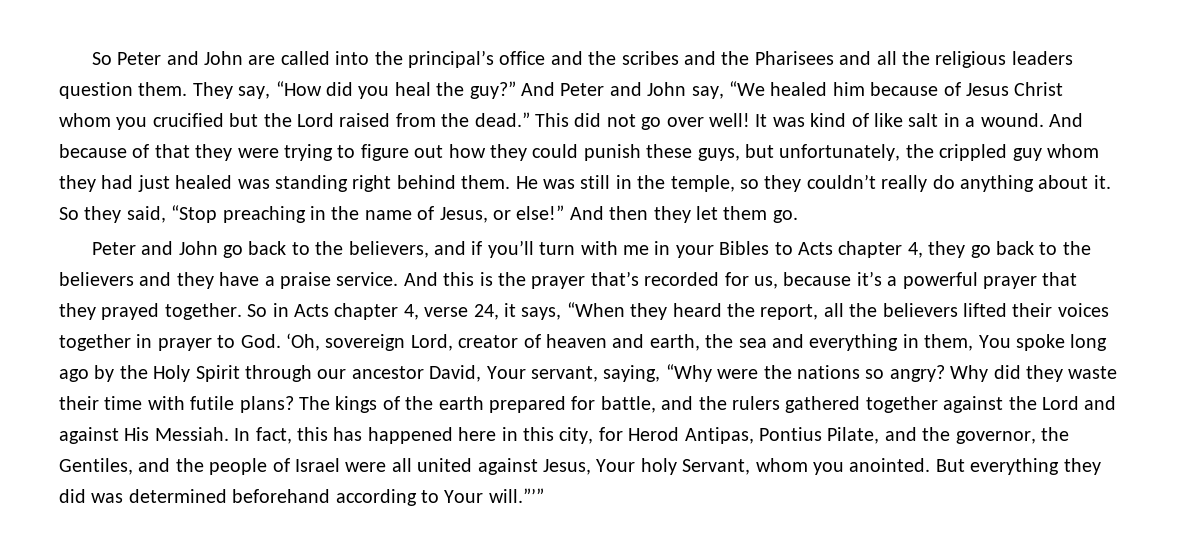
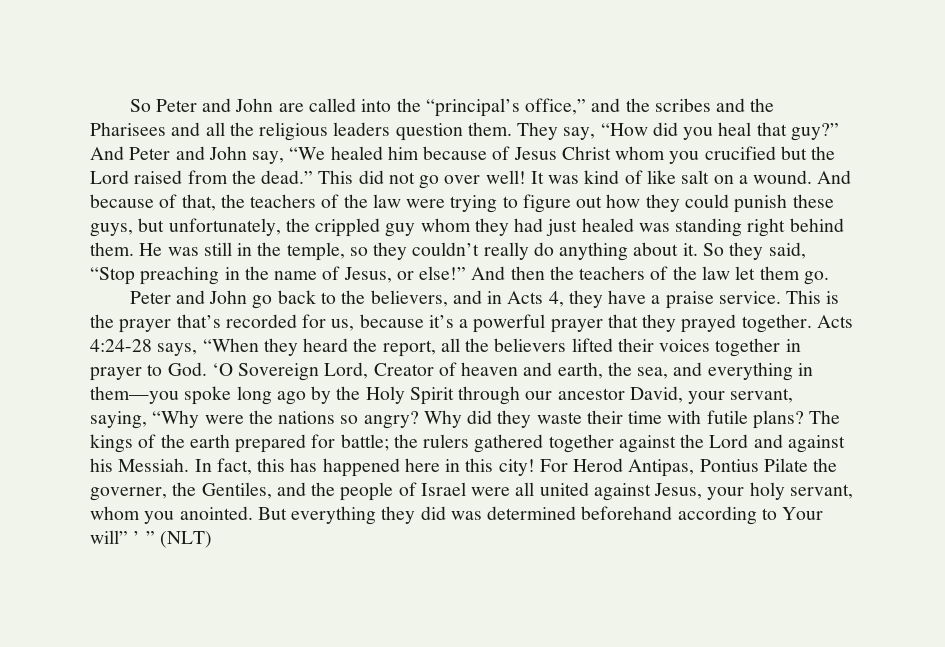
[407,50,546,68] principal’s office -> [425,98,587,117] “principal’s office,”
[436,82,465,96] the -> [756,122,787,136] that
[943,113,960,127] in -> [713,175,734,184] on
[154,144,233,161] that they -> [181,194,401,211] that, the teachers of the law
[653,206,691,223] they -> [549,266,730,280] the teachers of the law
[471,240,1091,258] [59,272,172,286] if you’ll turn with me in your Bibles to Acts chapter 4, they go back to the believers and -> [487,291,564,307] in Acts 4,
[403,272,475,286] And this -> [786,290,822,304] This
[247,303,516,320] So in Acts chapter 4, verse 24, it -> [816,315,853,328] [90,339,152,352] Acts 4:24-28
[286,333,519,351] ‘Oh, sovereign Lord, creator -> [211,362,434,381] ‘O Sovereign Lord, Creator
[738,338,767,348] sea -> [637,367,669,379] sea,
[924,334,1011,351] them, You -> [90,386,179,404] them—you
[486,366,526,379] Your -> [688,391,726,404] your
[600,396,694,413] battle, and -> [340,434,389,451] battle;
[124,427,150,441] His -> [90,458,113,472] his
[559,427,623,444] city, for -> [498,459,568,476] city! For
[827,427,1036,444] Pilate, and the governor, -> [763,458,838,472] [90,487,167,501] Pilate the governer,
[596,458,751,475] Your holy Servant, -> [707,482,853,500] your holy servant,
[488,488,544,503] will.”’” -> [90,530,212,548] will” ’ ” (NLT)

